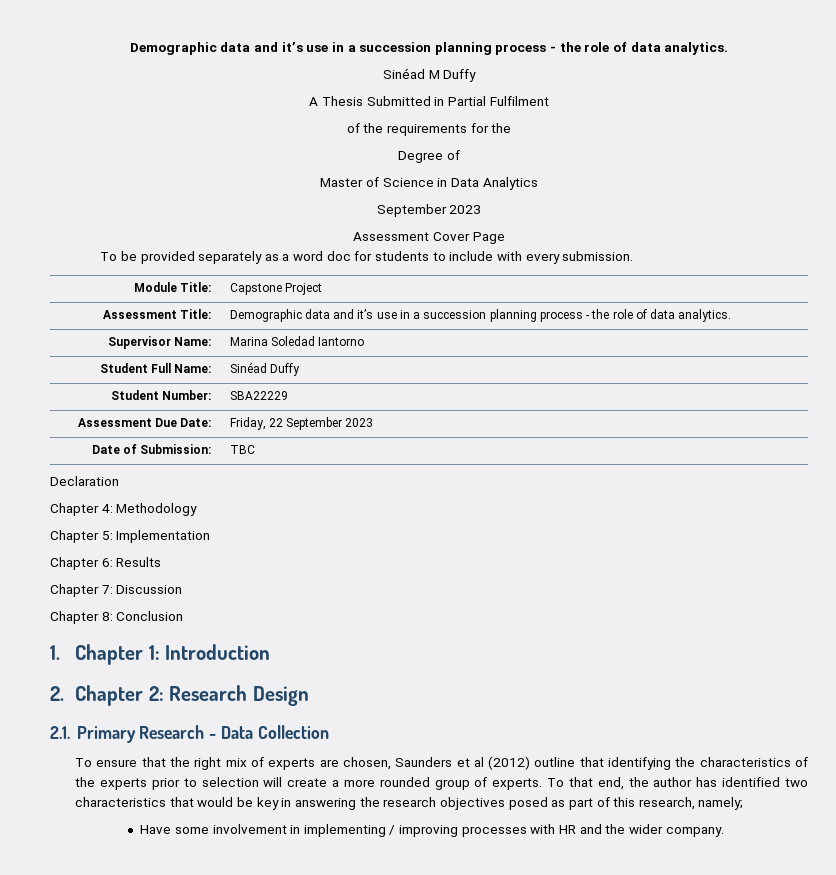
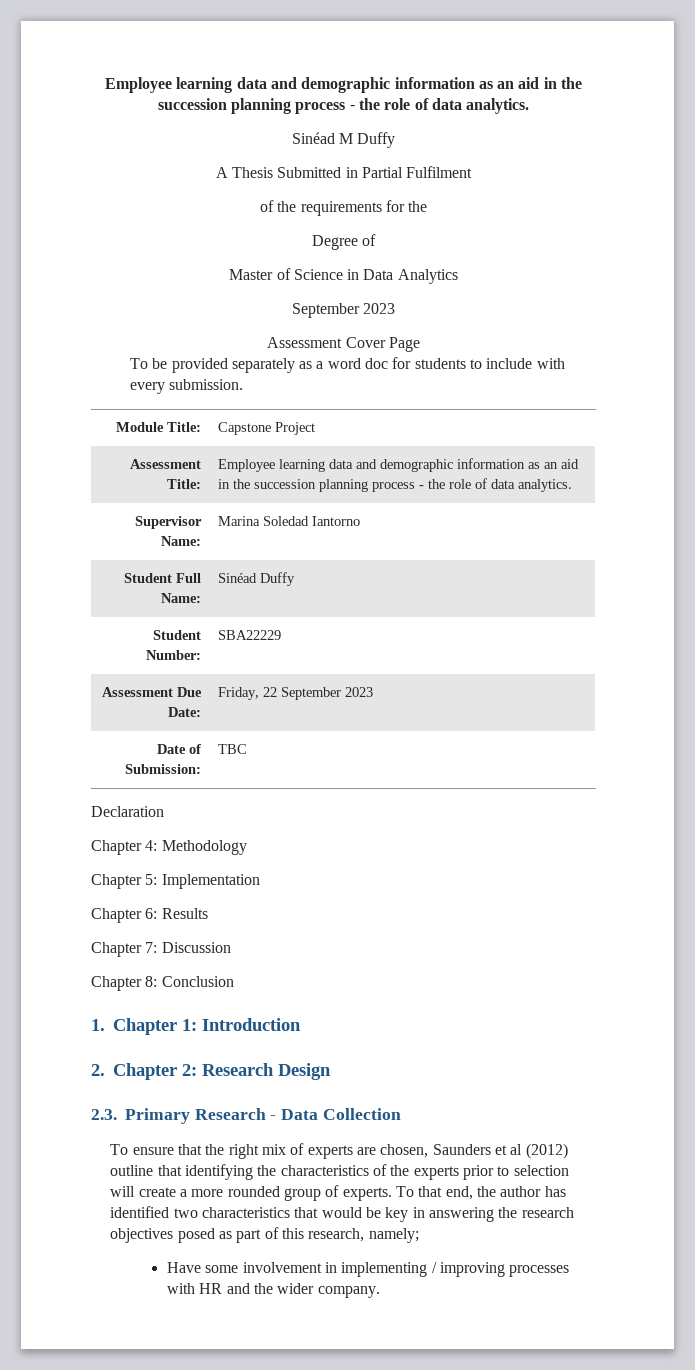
[129,42,356,55] Demographic data and it’s use in a -> [104,77,583,93] Employee learning data and demographic information as an aid in the
[229,309,421,322] Demographic data and it’s use in a -> [217,458,579,472] [217,479,250,489] Employee learning data and demographic information as an aid in the
[50,726,70,739] 2.1. -> [91,1109,117,1120] 2.3.

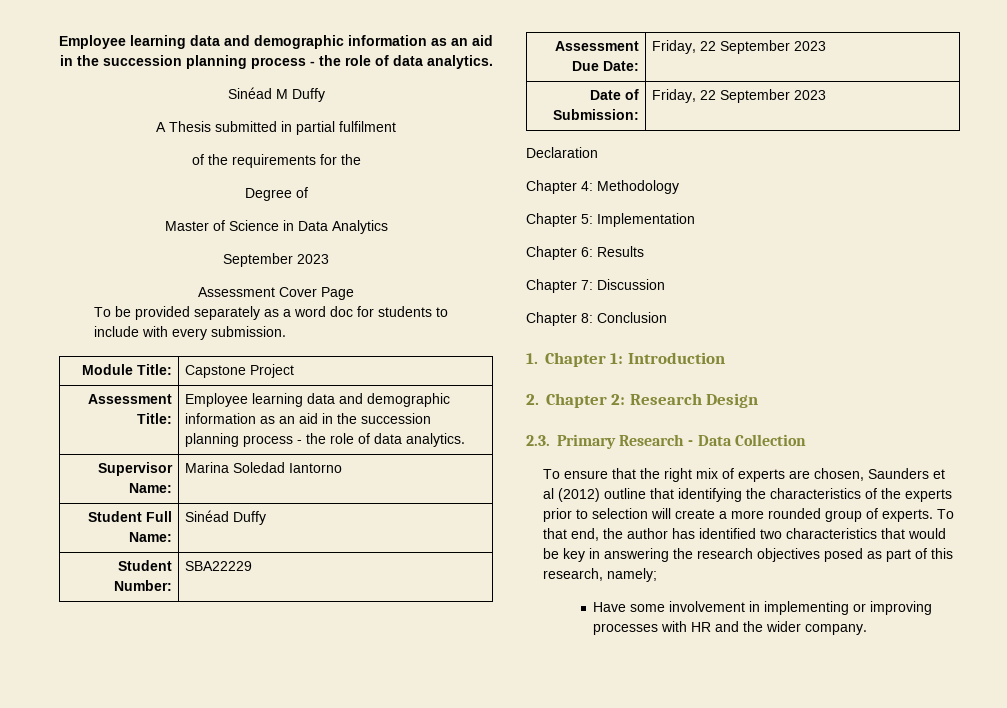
[277,166,473,178] Submitted in Partial Fulfilment -> [215,121,396,135] submitted in partial fulfilment
[217,744,247,754] TBC -> [652,89,827,103] Friday, 22 September 2023
[431,1262,437,1273] / -> [853,603,867,612] or

